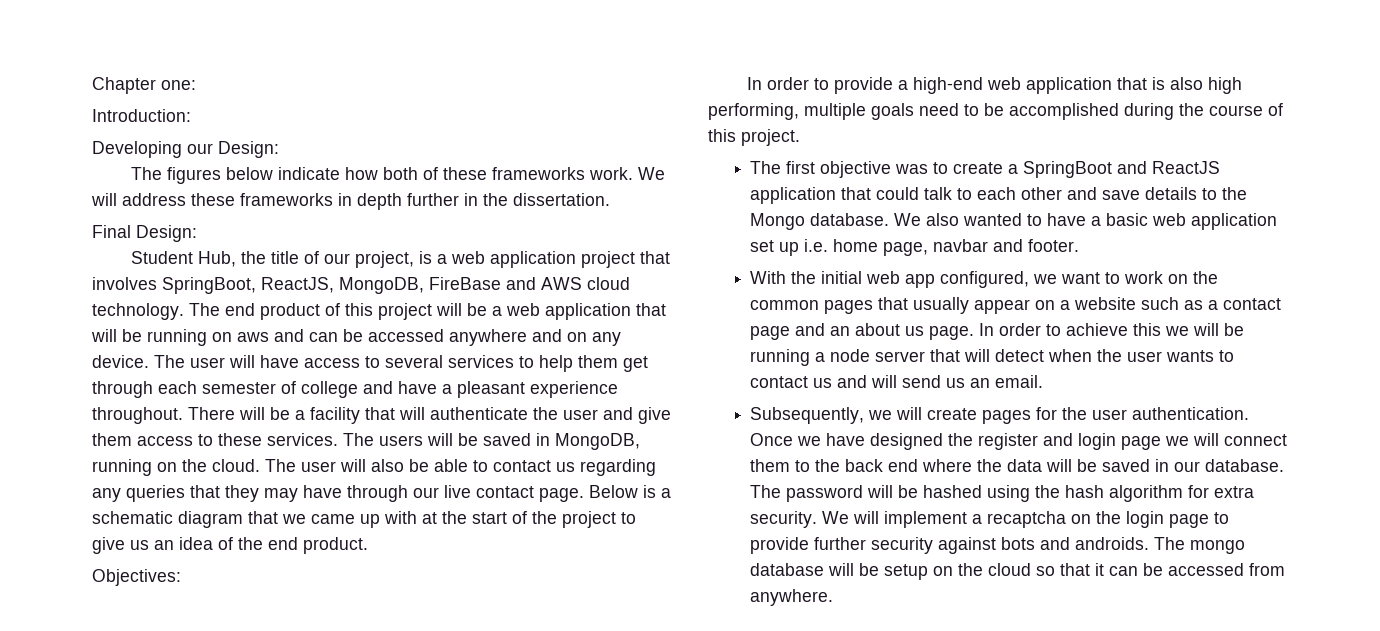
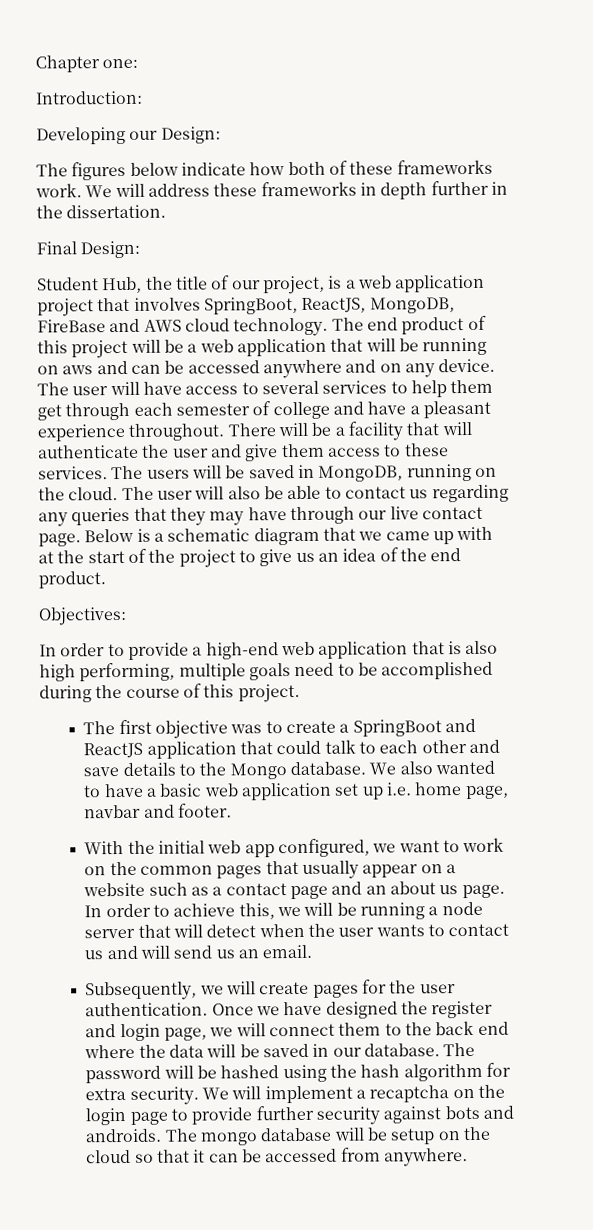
[1133,323,1162,336] this -> [238,903,275,920] this,
[1121,436,1162,450] page -> [164,1027,208,1041] page,

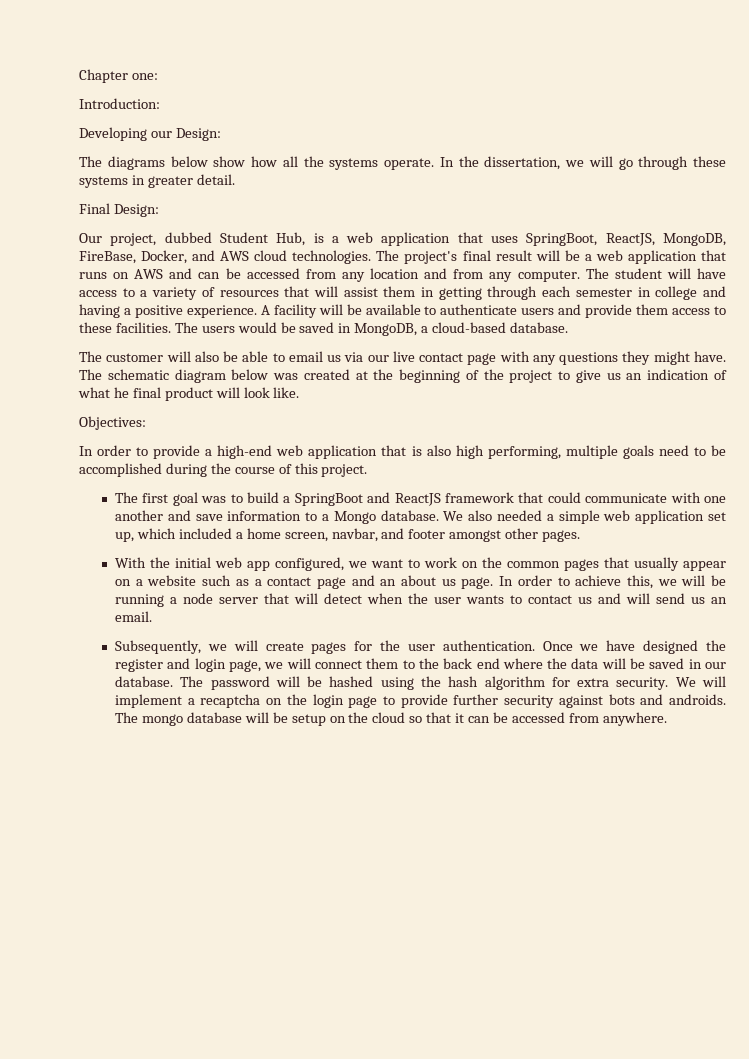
[71,159,493,181] [35,180,508,200] [36,204,167,219] [36,240,141,259] [37,275,325,295] figures below indicate how both of these frameworks work. We will address these frameworks in depth further in the dissertation. // Final Design: // Student Hub, the title of our project, -> [107,156,726,170] [79,174,235,188] [79,203,159,217] [79,232,306,246] diagrams below show how all the systems operate. In the dissertation, we will go through these systems in greater detail. // Final Design: // Our project, dubbed Student Hub,
[37,297,201,317] project that involves -> [457,232,519,243] that uses
[37,319,106,333] FireBase -> [79,250,188,264] FireBase, Docker,
[233,315,487,337] [37,339,129,359] technology. The end product of this project -> [292,250,532,264] technologies. The project's final result
[365,337,488,356] [37,358,496,379] [37,379,494,398] [37,404,62,421] will be running on aws and can be accessed anywhere and on any device. The user will have access to several services to help them get -> [79,268,727,282] [79,286,482,300] runs on AWS and can be accessed from any location and from any computer. The student will have access to a variety of resources that will assist them in getting
[252,401,272,416] of -> [637,287,651,297] in
[367,400,491,419] [37,421,472,442] [38,444,279,462] have a pleasant experience throughout. There will be a facility that will authenticate the user and give -> [79,304,633,318] having a positive experience. A facility will be available to authenticate users and provide
[38,466,108,480] services. -> [115,322,171,333] facilities.
[191,465,222,479] will -> [237,322,277,333] would
[406,463,497,482] [38,486,193,501] running on the cloud. The user -> [421,322,569,333] [79,351,164,362] a cloud-based database. // The customer
[344,484,509,503] [38,506,483,527] [38,526,494,547] contact us regarding any queries that they may have through our live contact page. Below is a schematic diagram that we came up with -> [288,351,726,365] [79,369,350,383] email us via our live contact page with any questions they might have. The schematic diagram below was created
[87,550,125,564] start -> [399,369,461,383] beginning
[342,547,462,562] [38,571,106,589] idea of the end product. -> [647,369,727,380] [78,387,300,401] indication of what he final product will look like.
[155,720,229,739] objective -> [172,492,198,506] goal
[285,720,336,734] create -> [247,492,280,503] build
[146,741,237,759] application -> [445,492,515,503] framework
[324,739,500,754] [83,760,495,780] [83,782,509,801] [84,803,233,819] talk to each other and save details to the Mongo database. We also wanted to have a basic web application set up i.e. home page, navbar and footer. -> [585,492,726,503] [115,510,727,524] [115,528,581,542] communicate with one another and save information to a Mongo database. We also needed a simple web application set up, which included a home screen, navbar, and footer amongst other pages.

